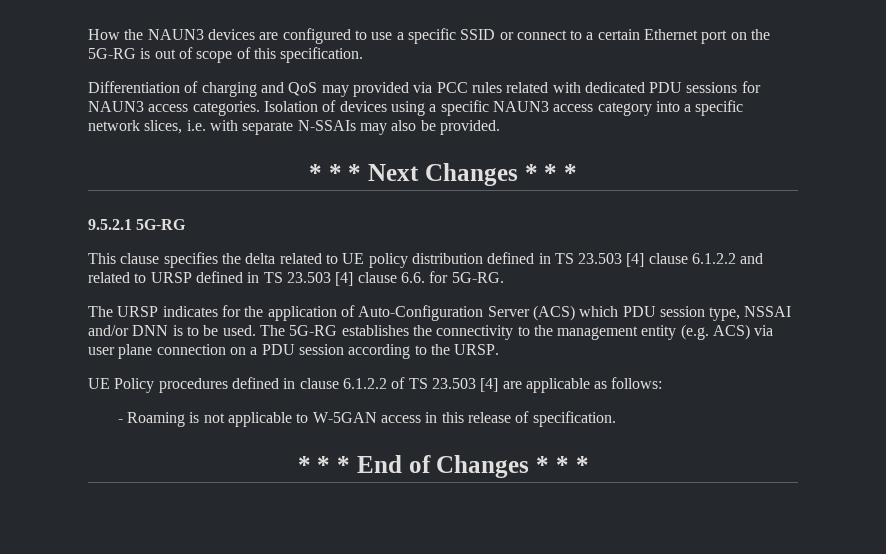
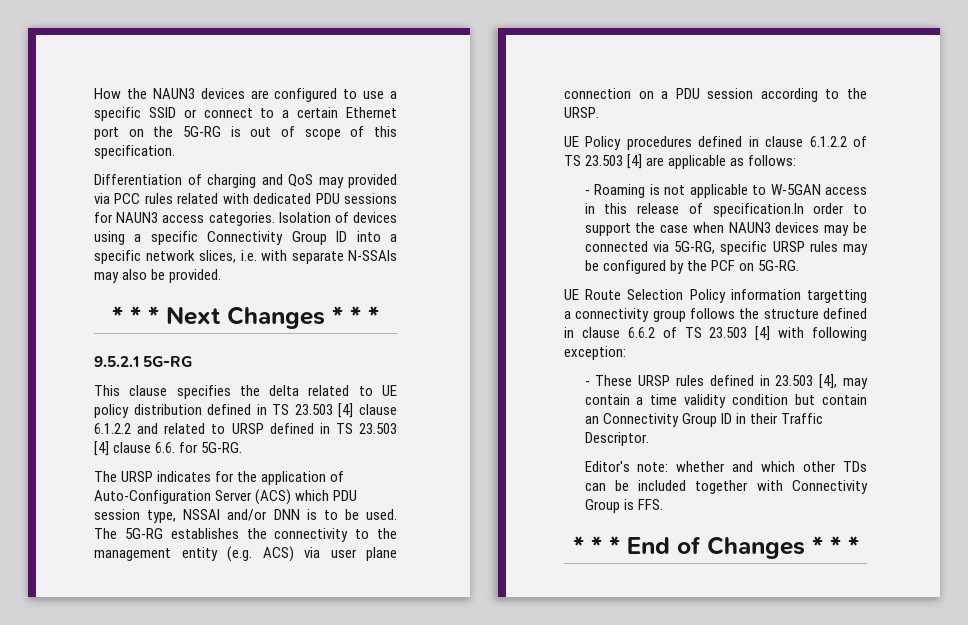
[492,101,652,116] NAUN3 access category -> [207,231,348,245] Connectivity Group ID
[532,411,616,427] specification. -> [712,203,867,217] [584,222,867,236] [584,241,868,255] [584,260,799,274] [564,289,867,303] [564,308,867,322] [564,326,867,341] [564,346,626,360] [584,374,868,389] [584,394,867,408] [584,413,823,427] [584,432,649,446] [584,461,867,472] [584,480,868,494] [584,499,663,513] specification.In order to support the case when NAUN3 devices may be connected via 5G-RG, specific URSP rules may be configured by the PCF on 5G-RG. // UE Route Selection Policy information targetting a connectivity group follows the structure defined in clause 6.6.2 of TS 23.503 [4] with following exception: // - These URSP rules defined in 23.503 [4], may contain a time validity condition but contain an Connectivity Group ID in their Traffic Descriptor. // Editor's note: whether and which other TDs can be included together with Connectivity Group is FFS.

